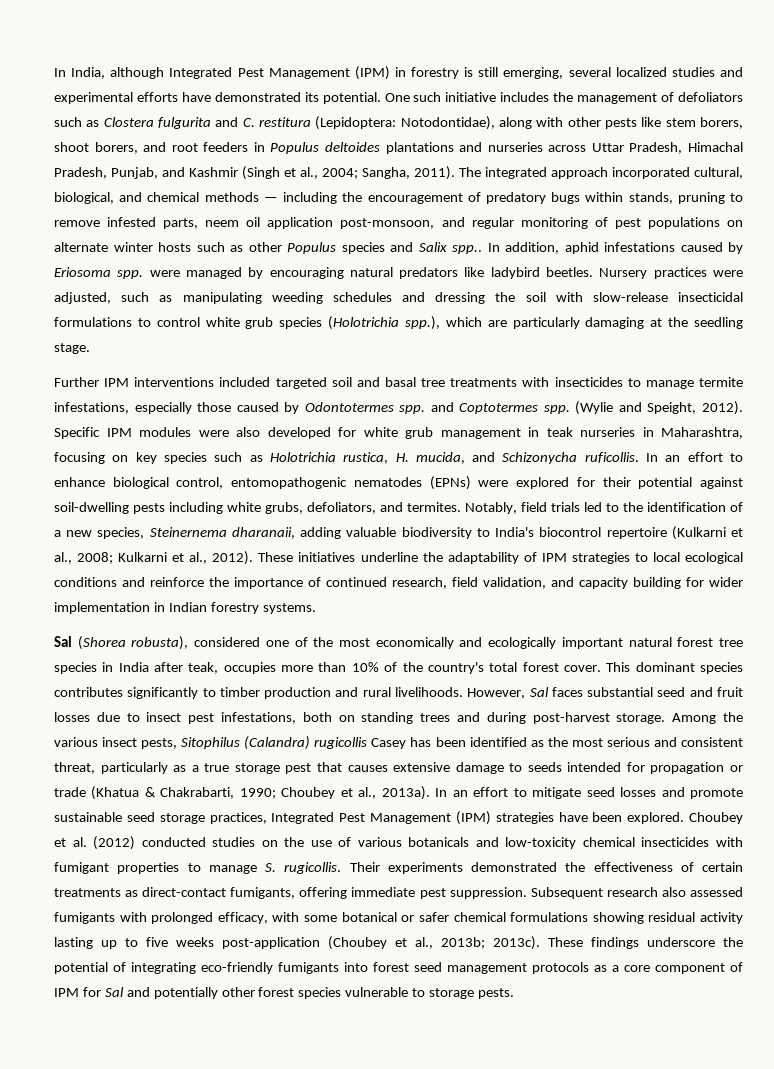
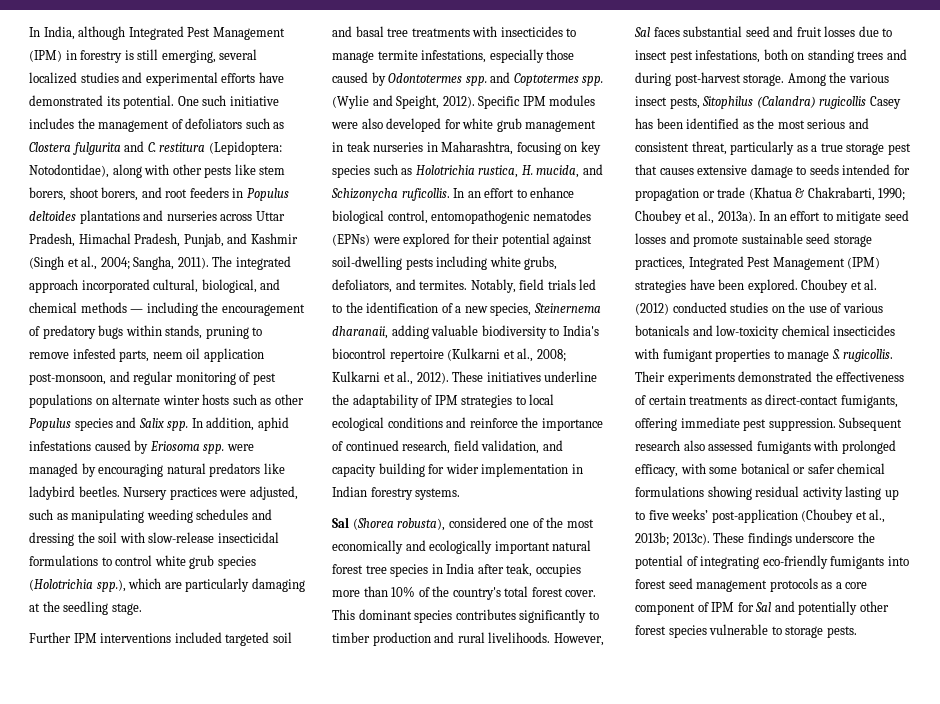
[452,245,482,254] spp.. -> [167,421,189,431] spp.
[176,937,214,947] weeks -> [671,509,709,520] weeks’

